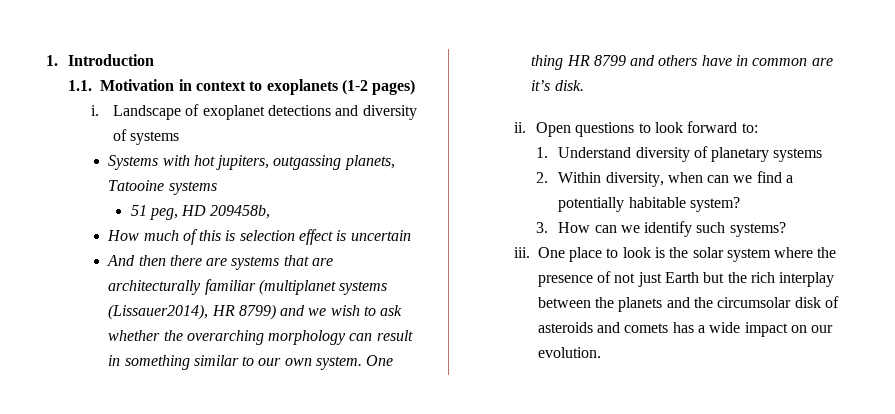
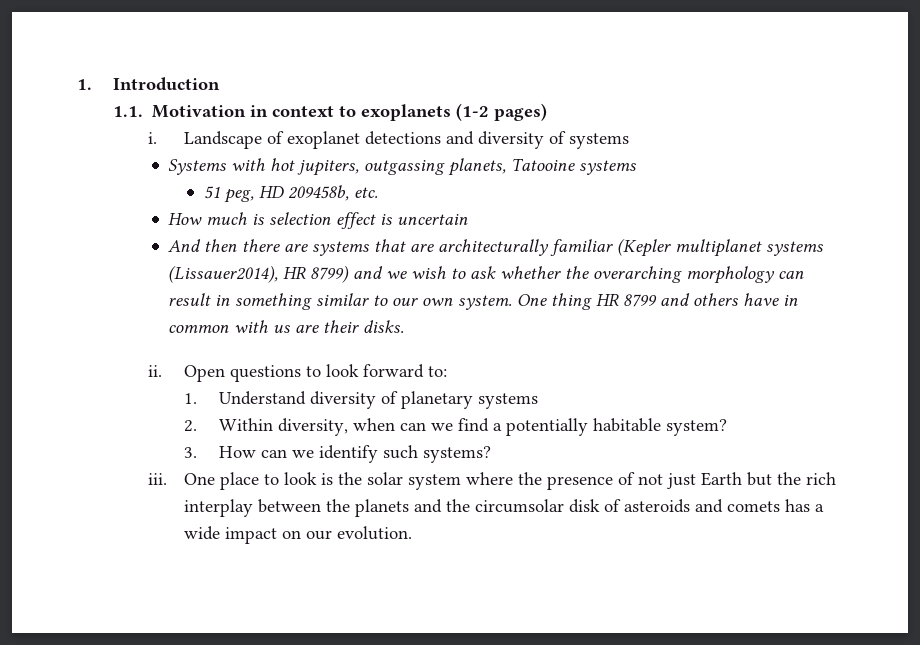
(271, 212) none -> [354,187,379,198] etc.
[182,229,222,245] of this -> (248, 218) none
[258,279,336,295] (multiplanet -> [617,238,763,257] (Kepler multiplanet
[811,58,833,66] [531,80,584,91] are it’s disk. -> [234,320,405,333] with us are their disks.

